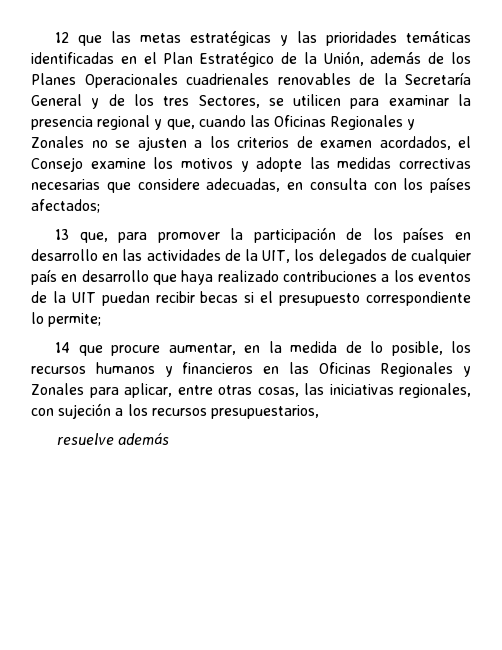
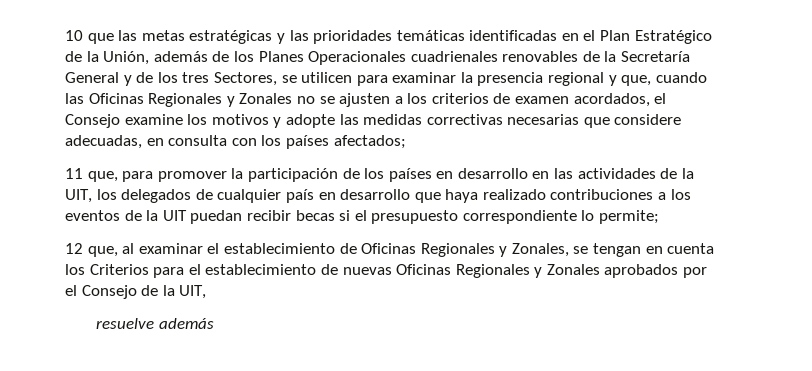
[55,32,70,43] 12 -> [65,30,83,41] 10
[55,229,70,240] 13 -> [65,168,83,179] 11
[55,341,471,356] [31,362,471,377] [31,383,471,398] [31,403,319,419] 14 que procure aumentar, en la medida de lo posible, los recursos humanos y financieros en las Oficinas Regionales y Zonales para aplicar, entre otras cosas, las iniciativas regionales, con sujeción a los recursos presupuestarios, -> [65,243,715,257] [65,264,708,278] [65,285,207,299] 12 que, al examinar el establecimiento de Oficinas Regionales y Zonales, se tengan en cuenta los Criterios para el establecimiento de nuevas Oficinas Regionales y Zonales aprobados por el Consejo de la UIT,

